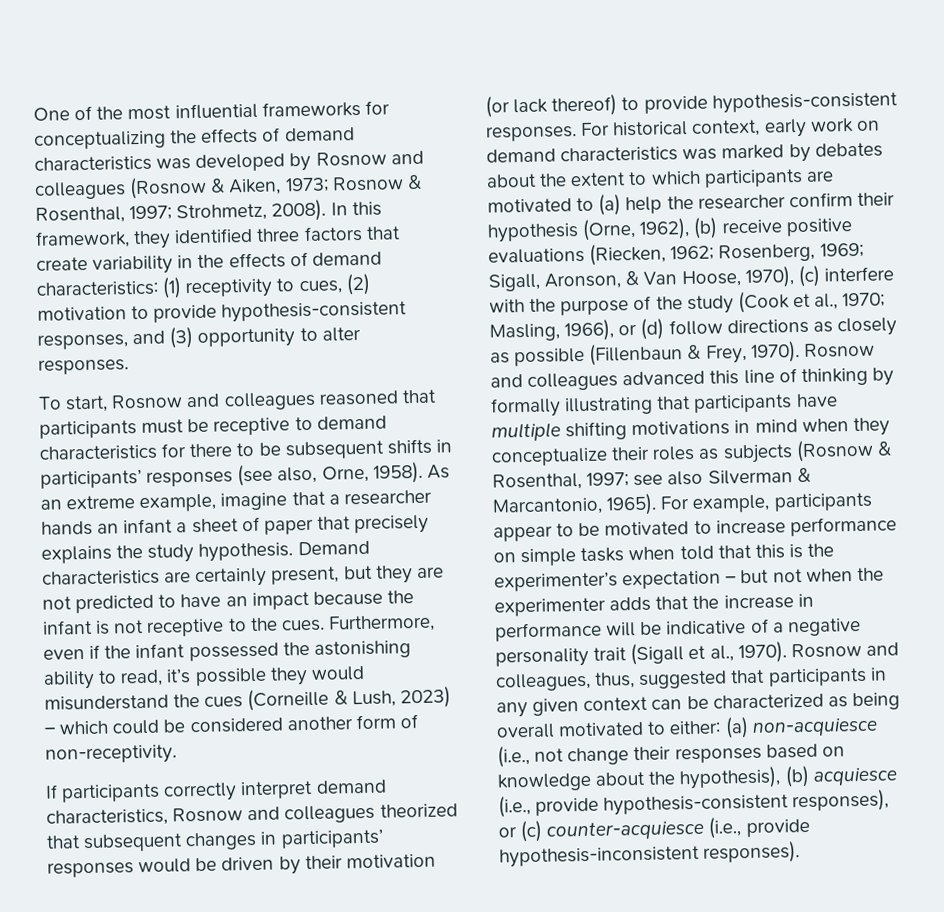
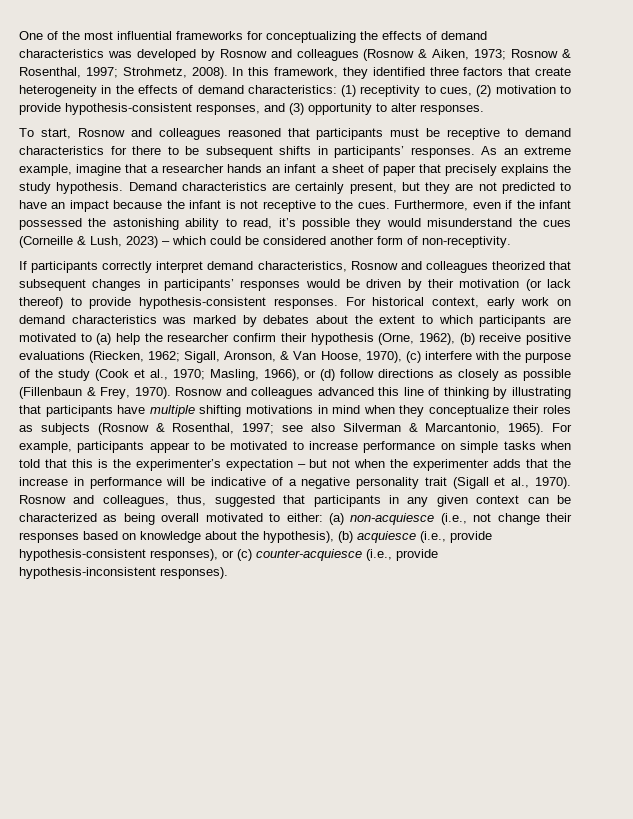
[92,255,174,275] variability -> [19,85,97,97] heterogeneity
[146,461,423,487] responses (see also, Orne, 1958). -> [410,147,475,158] responses.
[718,242,864,263] Rosenberg, 1969; -> (181, 356) none
[490,397,561,418] formally -> (508, 393) none

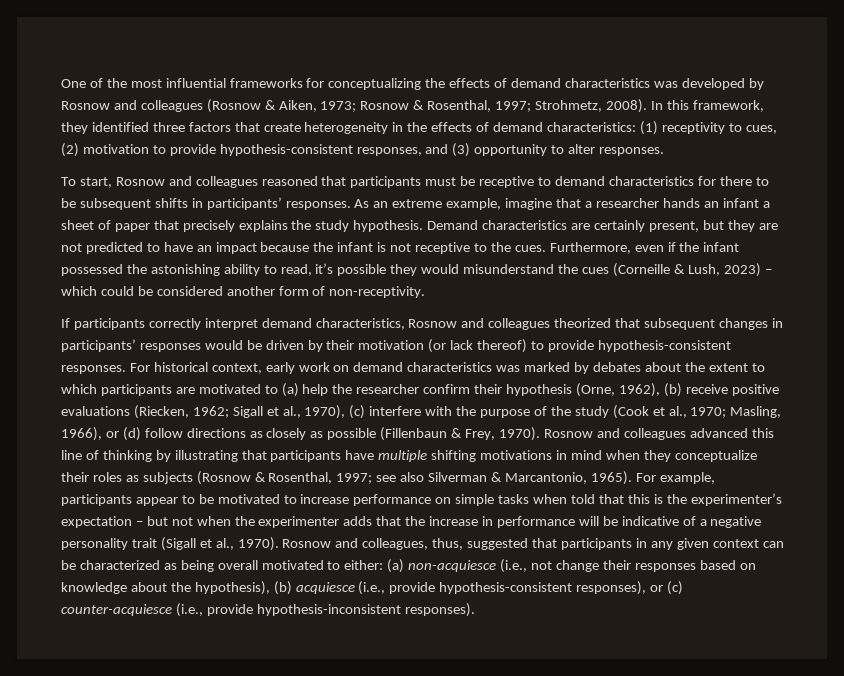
[184,351,362,363] Sigall, Aronson, & Van Hoose, -> [232,406,301,418] Sigall et al.,

